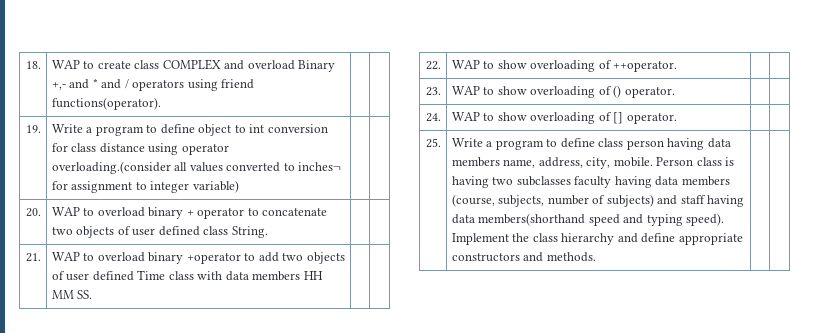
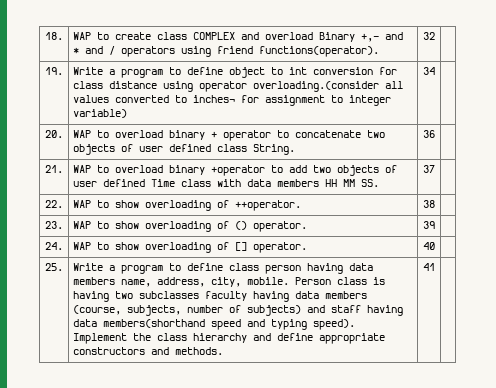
(161, 103) none -> [423,32,435,40] 32
(239, 186) none -> [423,67,435,75] 34
(268, 232) none -> [423,130,435,138] 36
(93, 294) none -> [423,165,435,173] 37
(678, 66) none -> [423,200,435,208] 38
(675, 92) none -> [423,221,435,229] 39
(677, 118) none -> [423,242,435,250] 40
(596, 257) none -> [423,263,435,271] 41

